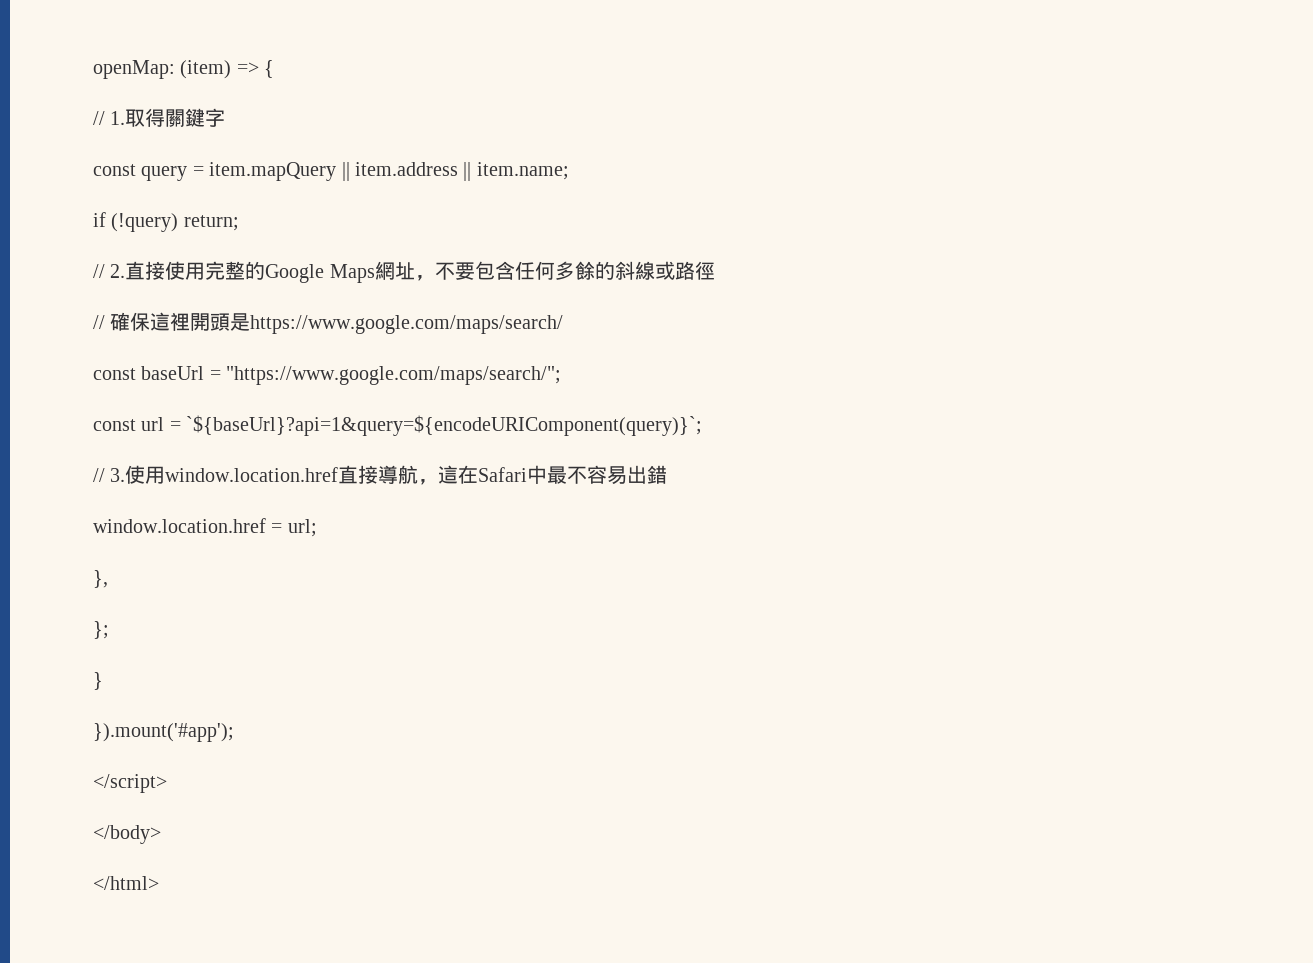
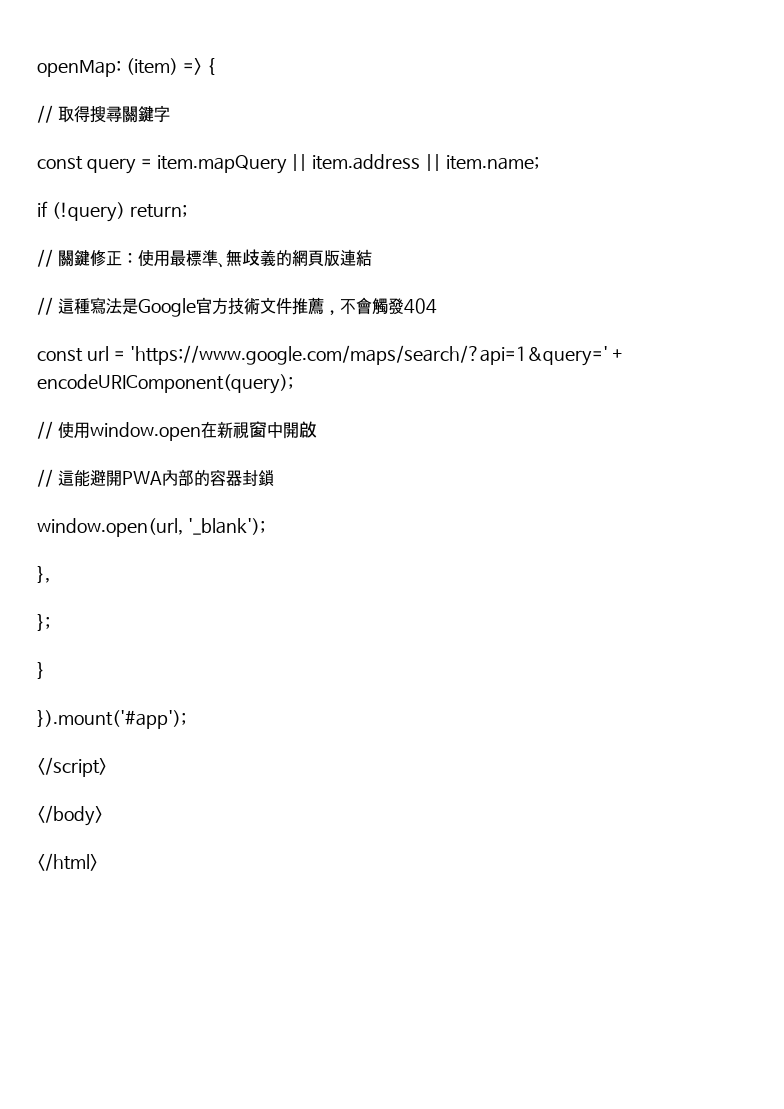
[110,108,166,127] 1.取得 -> [57,105,122,123] 取得搜尋
[110,261,715,283] [93,312,564,334] [93,366,562,385] [93,415,703,436] [93,465,668,485] [93,518,317,537] 2.直接使用完整的Google Maps網址，不要包含任何多餘的斜線或路徑 // // 確保這裡開頭是https://www.google.com/maps/search/ // const baseUrl = "https://www.google.com/maps/search/"; // const url = `${baseUrl}?api=1&query=${encodeURIComponent(query)}`; // // 3.使用window.location.href直接導航，這在Safari中最不容易出錯 // window.location.href = url; -> [57,249,372,268] [37,297,437,317] [37,345,624,366] [37,374,293,394] [37,421,317,441] [37,469,274,487] [37,518,265,537] 關鍵修正：使用最標準、無歧義的網頁版連結 // // 這種寫法是Google官方技術文件推薦，不會觸發404 // const url = 'https://www.google.com/maps/search/?api=1&query=' + encodeURIComponent(query); // // 使用window.open在新視窗中開啟 // // 這能避開PWA內部的容器封鎖 // window.open(url, '_blank');

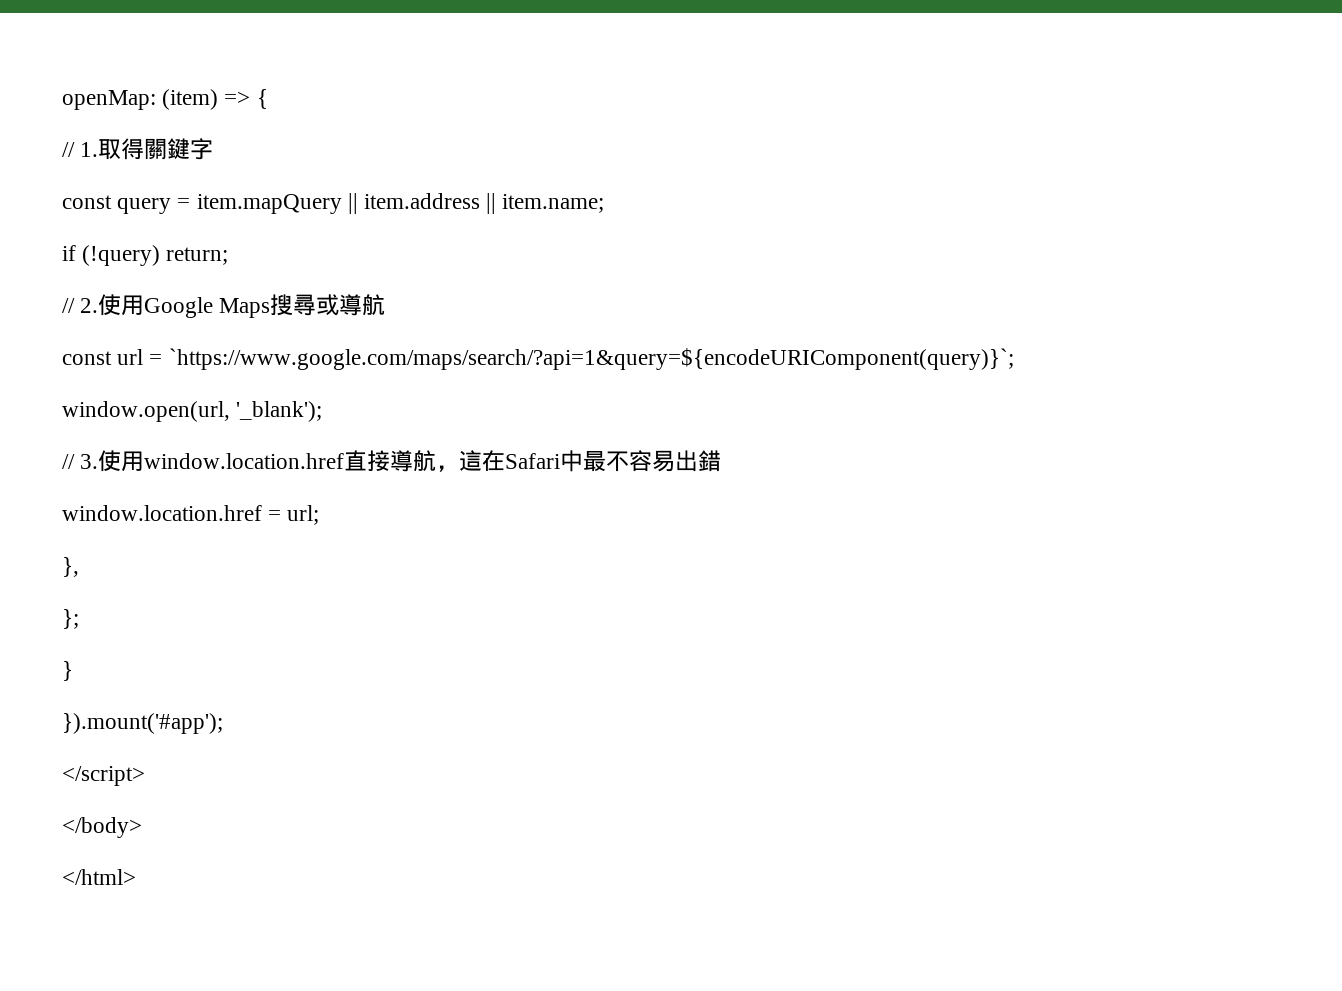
[57,105,122,123] 取得搜尋 -> [80,138,145,160] 1.取得
[57,249,372,268] [37,297,437,317] [37,345,624,366] [37,374,293,394] [37,421,317,441] [37,469,274,487] [37,518,265,537] 關鍵修正：使用最標準、無歧義的網頁版連結 // // 這種寫法是Google官方技術文件推薦，不會觸發404 // const url = 'https://www.google.com/maps/search/?api=1&query=' + encodeURIComponent(query); // // 使用window.open在新視窗中開啟 // // 這能避開PWA內部的容器封鎖 // window.open(url, '_blank'); -> [80,294,386,318] [62,348,1014,370] [62,401,323,422] [62,450,722,472] [62,505,320,525] 2.使用Google Maps搜尋或導航 // const url = `https://www.google.com/maps/search/?api=1&query=${encodeURIComponent(query)}`; // window.open(url, '_blank'); // // 3.使用window.location.href直接導航，這在Safari中最不容易出錯 // window.location.href = url;

